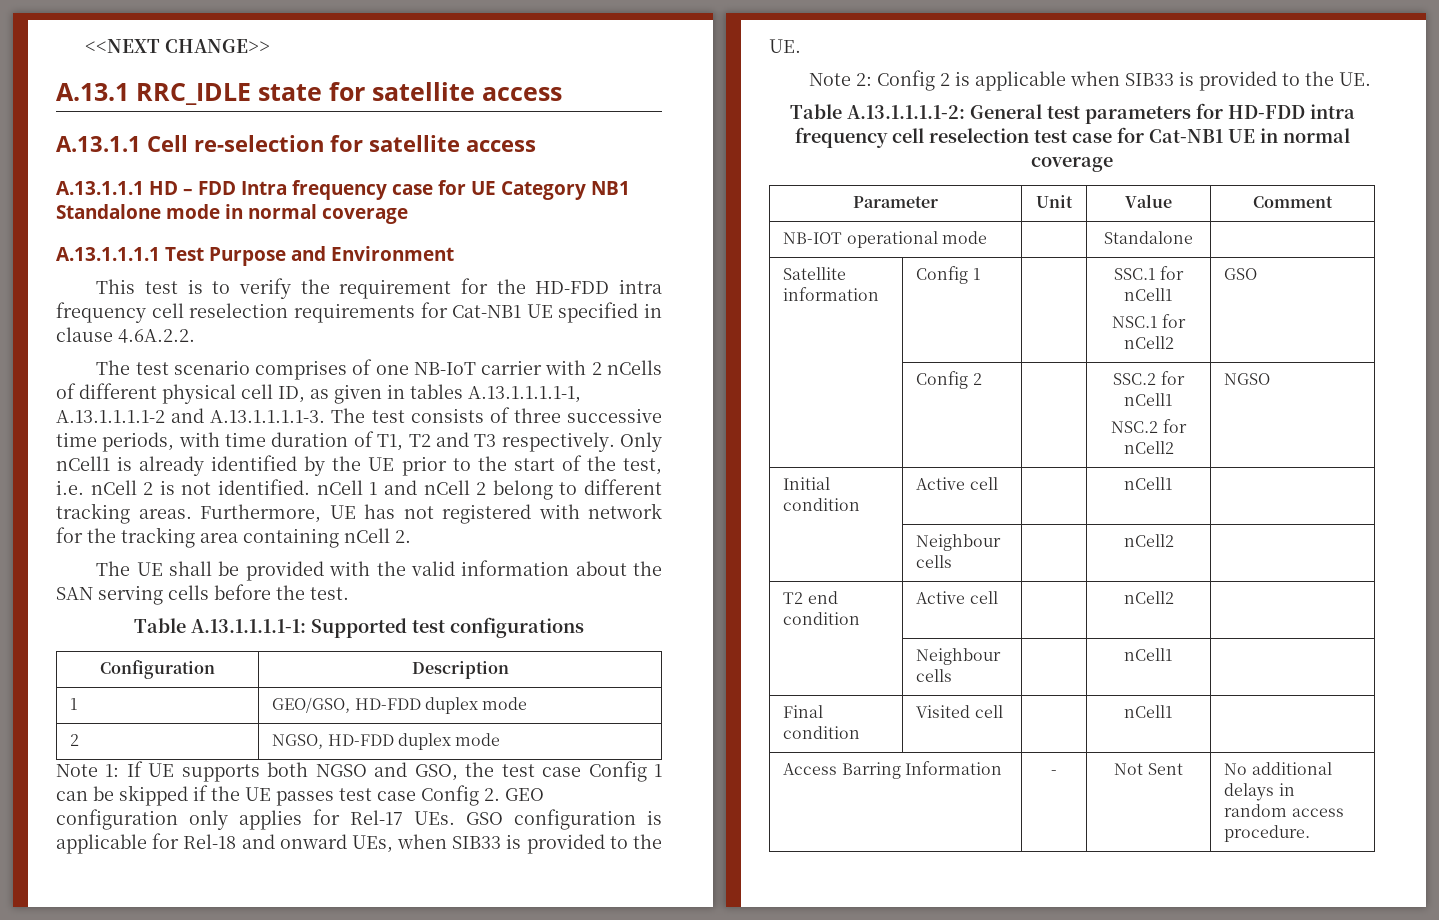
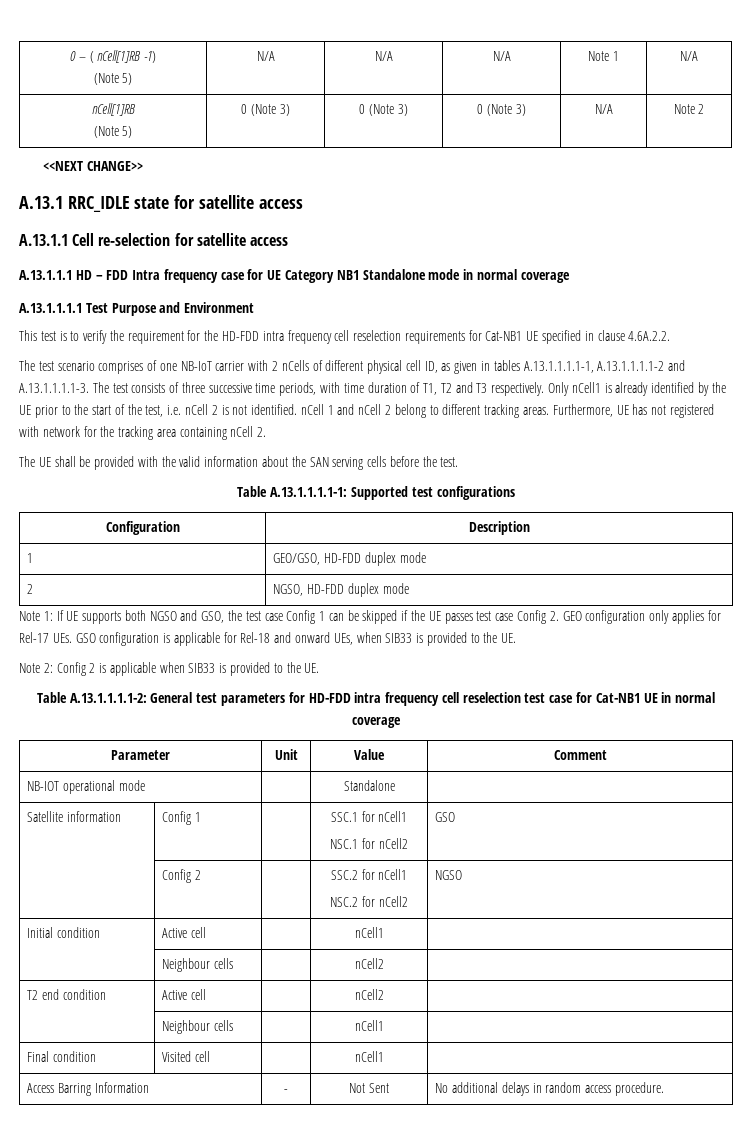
(84, 46) none -> [69,50,157,63] [93,73,133,85] [256,51,275,61] [374,51,393,61] [492,51,511,61] [588,51,619,61] [680,51,698,61] [91,103,136,116] [93,126,133,138] [241,104,290,116] [359,104,408,116] [477,104,526,116] [594,104,613,114] [673,104,705,114] 0 – ( nCell[1]RB -1) // (Note 5) | N/A | N/A | N/A | Note 1 | N/A // nCell[1]RB // (Note 5) | 0 (Note 3) | 0 (Note 3) | 0 (Note 3) | N/A | Note 2 //

